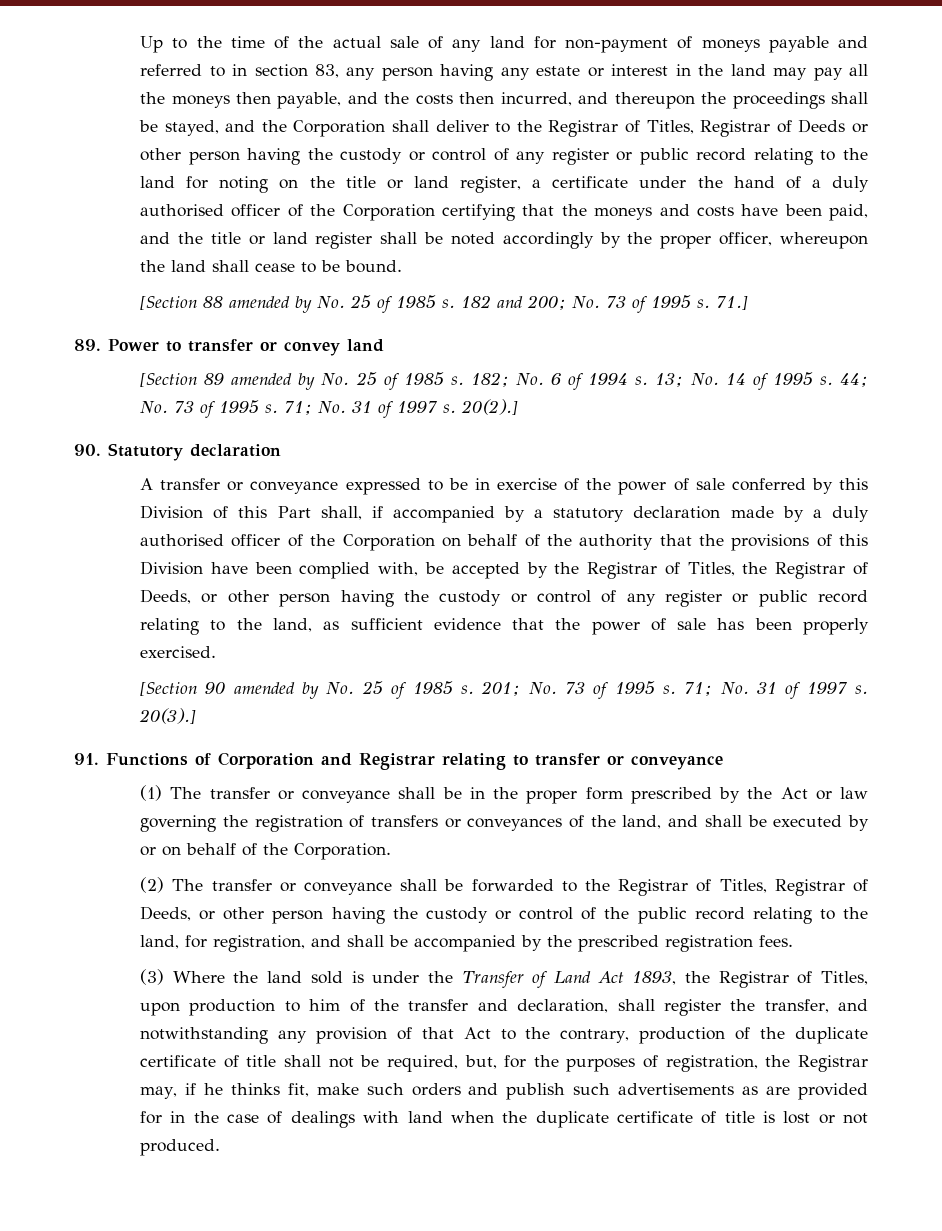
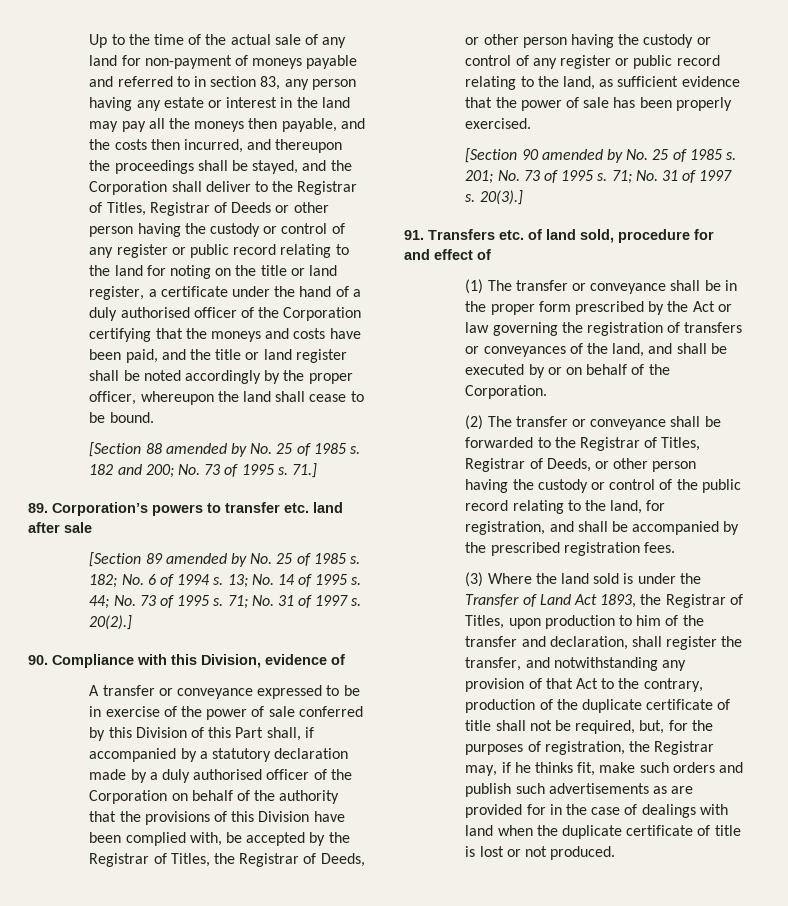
[108,339,384,356] Power to transfer or convey land -> [52,502,343,516] [28,522,92,533] Corporation’s powers to transfer etc. land after sale
[108,443,281,461] Statutory declaration -> [52,654,345,668] Compliance with this Division, evidence of
[106,752,723,770] Functions of Corporation and Registrar relating to transfer or conveyance -> [428,229,714,243] [404,249,491,260] Transfers etc. of land sold, procedure for and effect of

